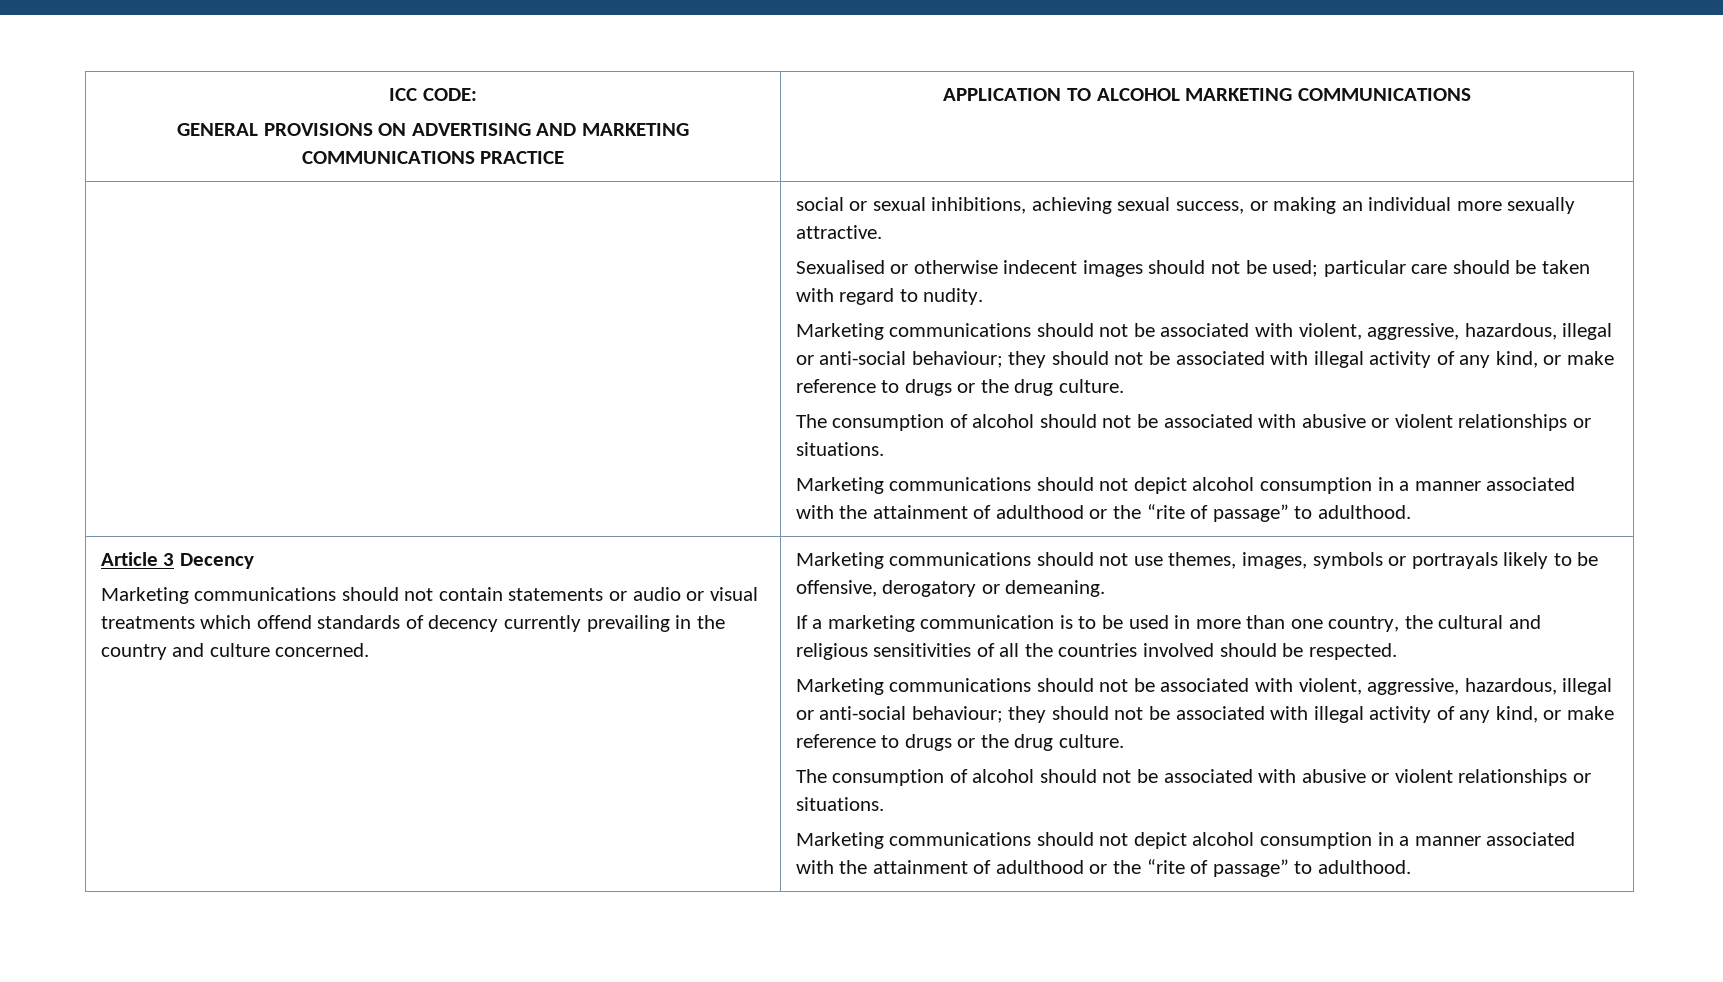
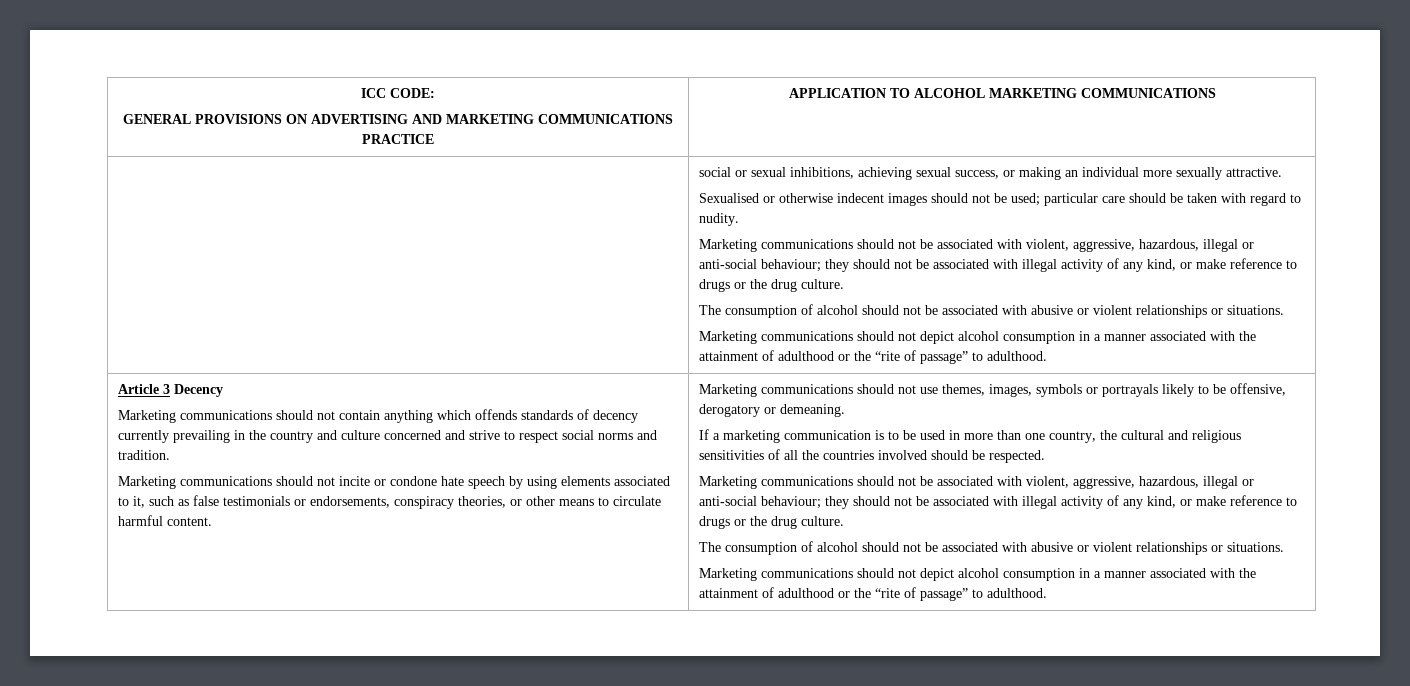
[508,587,758,601] [100,615,312,629] statements or audio or visual treatments which offend -> [384,409,518,423] anything which offends
[275,643,370,657] concerned. -> [384,430,658,443] [118,450,171,460] [118,476,671,489] [118,495,662,509] [118,515,213,526] concerned and strive to respect social norms and tradition. // Marketing communications should not incite or condone hate speech by using elements associated to it, such as false testimonials or endorsements, conspiracy theories, or other means to circulate harmful content.

